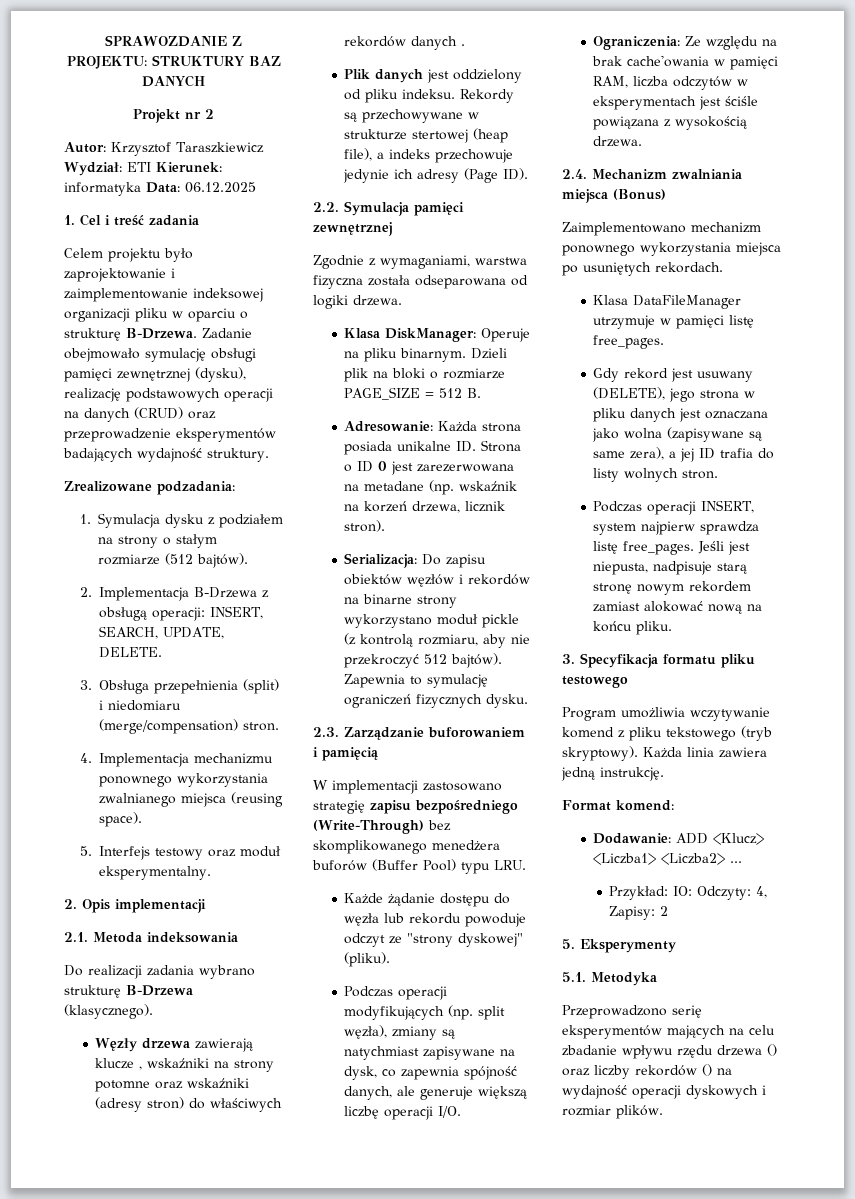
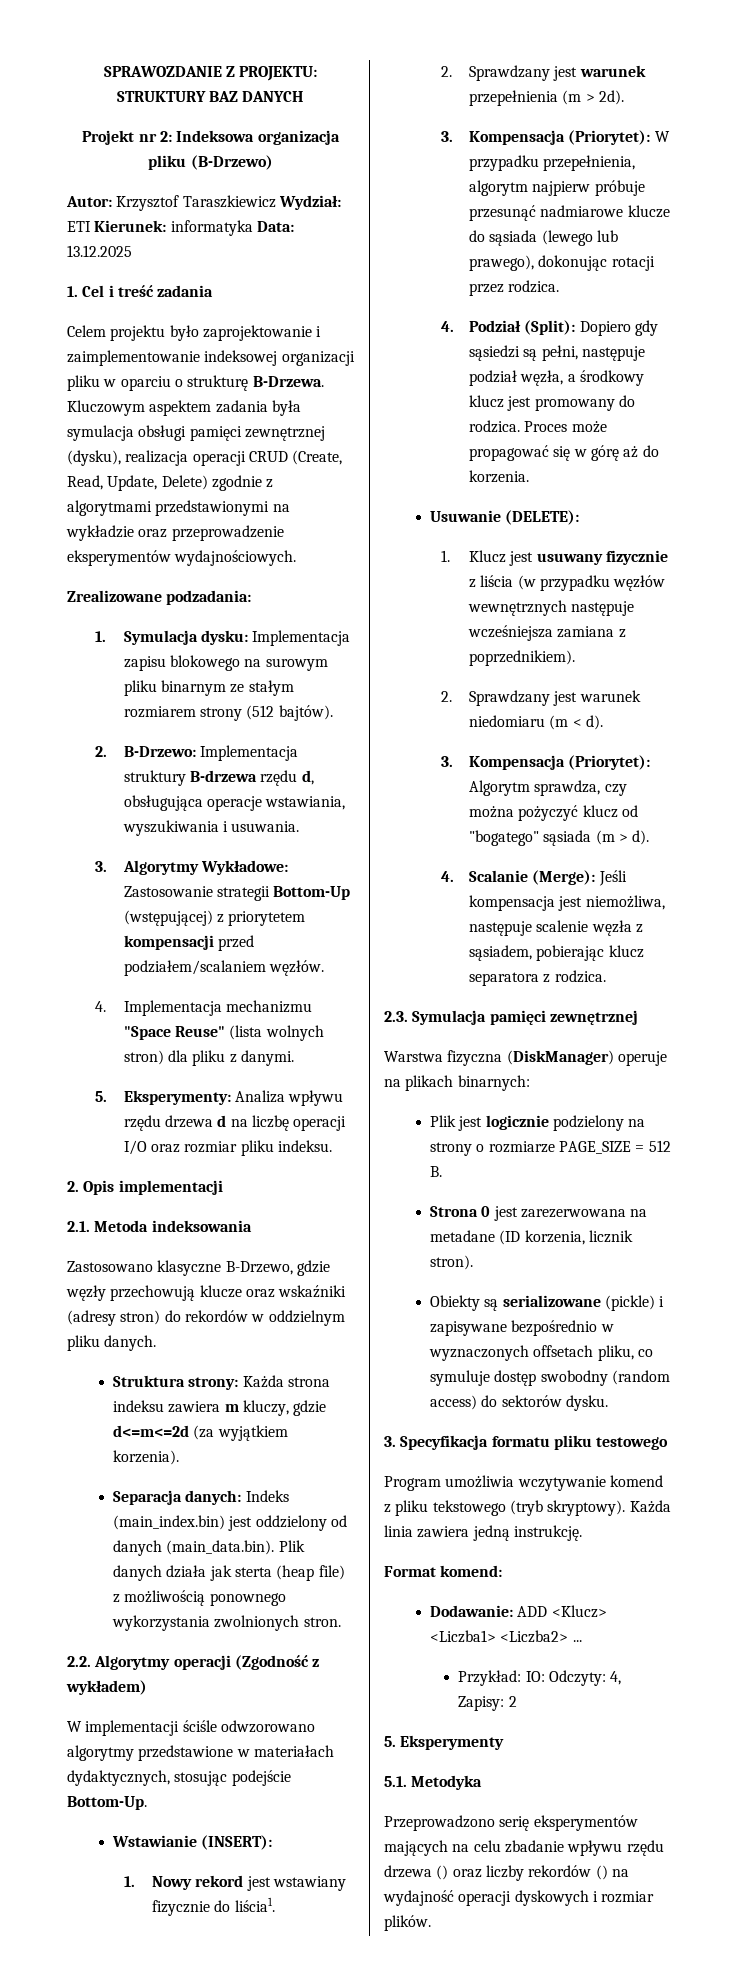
[205,109,214,119] 2 -> [160,130,340,145] [148,155,273,170] 2: Indeksowa organizacja pliku (B-Drzewo)
[185,182,256,193] 06.12.2025 -> [67,245,132,257] 13.12.2025
[202,328,252,338] [64,348,256,362] [64,367,246,382] [64,388,273,402] [64,407,216,422] [64,428,276,442] [63,448,269,462] [64,481,235,495] [79,513,283,528] [97,534,217,548] [97,553,248,568] [79,587,269,601] [98,606,263,621] [98,626,224,639] [98,647,162,658] [79,679,279,694] [98,700,181,711] [98,719,279,734] [79,753,273,767] [98,773,268,787] [98,792,283,807] [98,812,142,827] [79,846,281,860] [98,866,211,880] Zadanie obejmowało symulację obsługi pamięci zewnętrznej (dysku), realizację podstawowych operacji na danych (CRUD) oraz przeprowadzenie eksperymentów badających wydajność struktury. // Zrealizowane podzadania: // 1. Symulacja dysku z podziałem na strony o stałym rozmiarze (512 bajtów). // 2. Implementacja B-Drzewa z obsługą operacji: INSERT, SEARCH, UPDATE, DELETE. // 3. Obsługa przepełnienia (split) i niedomiaru (merge/compensation) stron. // 4. Implementacja mechanizmu ponownego wykorzystania zwalnianego miejsca (reusing space). // 5. Interfejs testowy oraz moduł eksperymentalny. -> [67,400,301,416] [67,425,325,441] [67,450,343,466] [67,475,274,491] [67,500,290,516] [66,525,284,541] [67,550,297,566] [67,590,252,605] [95,630,351,646] [123,655,328,671] [123,680,294,696] [123,705,333,721] [95,745,299,761] [123,770,314,786] [123,795,346,811] [122,820,300,836] [95,860,289,875] [123,886,351,901] [123,910,306,926] [123,935,255,951] [123,960,325,976] [95,1000,313,1016] [123,1025,324,1041] [123,1050,295,1066] [95,1090,344,1106] [123,1115,347,1131] [123,1140,333,1156] Kluczowym aspektem zadania była symulacja obsługi pamięci zewnętrznej (dysku), realizacja operacji CRUD (Create, Read, Update, Delete) zgodnie z algorytmami przedstawionymi na wykładzie oraz przeprowadzenie eksperymentów wydajnościowych. // Zrealizowane podzadania: // 1. Symulacja dysku: Implementacja zapisu blokowego na surowym pliku binarnym ze stałym rozmiarem strony (512 bajtów). // 2. B-Drzewo: Implementacja struktury B-drzewa rzędu d, obsługująca operacje wstawiania, wyszukiwania i usuwania. // 3. Algorytmy Wykładowe: Zastosowanie strategii Bottom-Up (wstępującej) z priorytetem kompensacji przed podziałem/scalaniem węzłów. // 4. Implementacja mechanizmu "Space Reuse" (lista wolnych stron) dla pliku z danymi. // 5. Eksperymenty: Analiza wpływu rzędu drzewa d na liczbę operacji I/O oraz rozmiar pliku indeksu.
[64,965,255,979] [64,985,193,998] [64,1004,153,1019] [95,1038,254,1052] [95,1058,275,1072] [95,1080,151,1092] Do realizacji zadania wybrano strukturę B-Drzewa (klasycznego). // Węzły drzewa zawierają klucze , wskaźniki na strony potomne -> [67,1260,330,1276] [66,1285,242,1301] Zastosowano klasyczne B-Drzewo, gdzie węzły przechowują klucze
[210,1098,283,1112] [344,36,466,50] [344,69,523,83] [344,89,515,103] [344,109,480,123] [344,128,509,143] [344,148,514,163] [343,168,529,183] [313,201,464,216] [313,222,392,236] [313,255,527,269] [313,275,528,289] [313,295,402,309] [344,328,531,342] [344,348,508,362] [344,368,426,382] właściwych rekordów danych . // Plik danych jest oddzielony od pliku indeksu. Rekordy są przechowywane w strukturze stertowej (heap file), a indeks przechowuje jedynie ich adresy (Page ID). // 2.2. Symulacja pamięci zewnętrznej // Zgodnie z wymaganiami, warstwa fizyczna została odseparowana od logiki drzewa. // Klasa DiskManager: Operuje na pliku binarnym. Dzieli plik na bloki -> [184,1310,345,1326] [67,1335,157,1351] [112,1375,330,1390] [112,1400,327,1416] [112,1425,288,1441] [112,1450,179,1465] [112,1490,289,1505] [112,1515,347,1531] [112,1540,305,1556] [112,1565,345,1581] [112,1590,286,1606] [111,1615,341,1631] [67,1655,320,1670] [66,1680,147,1695] [67,1720,315,1736] [67,1745,334,1761] [67,1770,291,1786] [67,1796,147,1810] [111,1835,273,1850] [123,1875,347,1891] [152,1897,275,1916] [440,65,646,81] [469,90,625,106] [440,130,670,145] [469,155,636,171] [469,180,645,196] [469,205,670,221] [469,230,619,246] [469,255,655,271] [469,280,560,296] [440,320,659,336] [469,345,646,361] [469,370,645,386] [469,395,636,411] [469,420,607,433] [469,445,659,461] [469,470,530,483] [429,510,580,525] [440,550,669,566] [469,575,666,591] [468,600,635,616] [468,625,626,641] [469,650,576,666] [440,690,641,706] [469,715,604,730] [440,755,651,770] [469,780,627,796] [469,805,639,821] [469,830,650,846] [440,870,627,886] [469,895,665,911] [469,920,644,936] [469,945,644,961] [469,970,606,986] [384,1010,638,1025] [384,1050,667,1066] [384,1075,530,1091] [429,1115,646,1131] [429,1142,472,1156] rekordów w oddzielnym pliku danych. // Struktura strony: Każda strona indeksu zawiera m kluczy, gdzie d<=m<=2d (za wyjątkiem korzenia). // Separacja danych: Indeks (main_index.bin) jest oddzielony od danych (main_data.bin). Plik danych działa jak sterta (heap file) z możliwością ponownego wykorzystania zwolnionych stron. // 2.2. Algorytmy operacji (Zgodność z wykładem) // W implementacji ściśle odwzorowano algorytmy przedstawione w materiałach dydaktycznych, stosując podejście Bottom-Up. // Wstawianie (INSERT): // 1. Nowy rekord jest wstawiany fizycznie do liścia1. // 2. Sprawdzany jest warunek przepełnienia (m > 2d). // 3. Kompensacja (Priorytet): W przypadku przepełnienia, algorytm najpierw próbuje przesunąć nadmiarowe klucze do sąsiada (lewego lub prawego), dokonując rotacji przez rodzica. // 4. Podział (Split): Dopiero gdy sąsiedzi są pełni, następuje podział węzła, a środkowy klucz jest promowany do rodzica. Proces może propagować się w górę aż do korzenia. // Usuwanie (DELETE): // 1. Klucz jest usuwany fizycznie z liścia (w przypadku węzłów wewnętrznych następuje wcześniejsza zamiana z poprzednikiem). // 2. Sprawdzany jest warunek niedomiaru (m < d). // 3. Kompensacja (Priorytet): Algorytm sprawdza, czy można pożyczyć klucz od "bogatego" sąsiada (m > d). // 4. Scalanie (Merge): Jeśli kompensacja jest niemożliwa, następuje scalenie węzła z sąsiadem, pobierając klucz separatora z rodzica. // 2.3. Symulacja pamięci zewnętrznej // Warstwa fizyczna (DiskManager) operuje na plikach binarnych: // Plik jest logicznie podzielony na strony
[344,421,522,432] [344,440,522,455] [344,461,374,472] Adresowanie: Każda strona posiada unikalne ID. Strona o ID -> [429,1206,478,1217] Strona
[429,480,518,495] [344,501,506,513] [344,520,386,532] [344,553,487,568] [344,574,531,587] [344,594,458,608] [344,614,520,628] [344,633,531,648] [344,653,503,668] [344,674,489,688] [344,694,529,708] [313,727,525,740] [313,747,378,761] [313,780,502,794] [313,800,518,814] [313,820,451,834] [313,840,500,854] [312,859,526,874] [344,893,511,907] [344,913,527,927] [344,933,524,947] [344,952,391,967] [344,986,448,1000] [344,1005,506,1020] [344,1025,456,1040] [344,1046,516,1060] [344,1066,518,1080] [344,1086,528,1100] [344,1106,462,1120] [593,36,778,50] [592,55,779,70] [593,76,749,90] [593,96,759,110] [593,116,748,130] [593,136,643,147] [562,169,742,179] [562,189,666,203] [562,222,761,236] [562,242,781,256] [562,262,723,276] [593,295,742,309] [593,315,755,329] [593,335,665,349] [593,368,754,382] [593,387,756,402] [593,408,769,422] [592,427,763,442] [593,447,775,462] [593,468,719,482] [593,500,755,515] [593,521,760,535] [593,541,751,555] [593,561,748,575] [593,581,752,595] [593,601,763,614] [593,621,673,635] (np. wskaźnik na korzeń drzewa, licznik stron). // Serializacja: Do zapisu obiektów węzłów i rekordów na binarne strony wykorzystano moduł pickle (z kontrolą rozmiaru, aby nie przekroczyć 512 bajtów). Zapewnia to symulację ograniczeń fizycznych dysku. // 2.3. Zarządzanie buforowaniem i pamięcią // W implementacji zastosowano strategię zapisu bezpośredniego (Write-Through) bez skomplikowanego menedżera buforów (Buffer Pool) typu LRU. // Każde żądanie dostępu do węzła lub rekordu powoduje odczyt ze "strony dyskowej" (pliku). // Podczas operacji modyfikujących (np. split węzła), zmiany są natychmiast zapisywane na dysk, co zapewnia spójność danych, ale generuje większą liczbę operacji I/O. // Ograniczenia: Ze względu na brak cache'owania w pamięci RAM, liczba odczytów w eksperymentach jest ściśle powiązana z wysokością drzewa. // 2.4. Mechanizm zwalniania miejsca (Bonus) // Zaimplementowano mechanizm ponownego wykorzystania miejsca po usuniętych rekordach. // Klasa DataFileManager utrzymuje w pamięci listę free_pages. // Gdy rekord jest usuwany (DELETE), jego strona w pliku danych jest oznaczana jako wolna (zapisywane są same zera), a jej ID trafia do listy wolnych stron. // Podczas operacji INSERT, system najpierw sprawdza listę free_pages. Jeśli jest niepusta, nadpisuje starą stronę nowym rekordem zamiast alokować nową na końcu pliku. -> [499,1230,633,1245] [429,1255,473,1270] [429,1295,665,1311] [429,1320,614,1336] [428,1345,653,1361] [429,1370,670,1386] [429,1395,608,1411] (ID korzenia, licznik stron). // Obiekty są serializowane (pickle) i zapisywane bezpośrednio w wyznaczonych offsetach pliku, co symuluje dostęp swobodny (random access) do sektorów dysku.

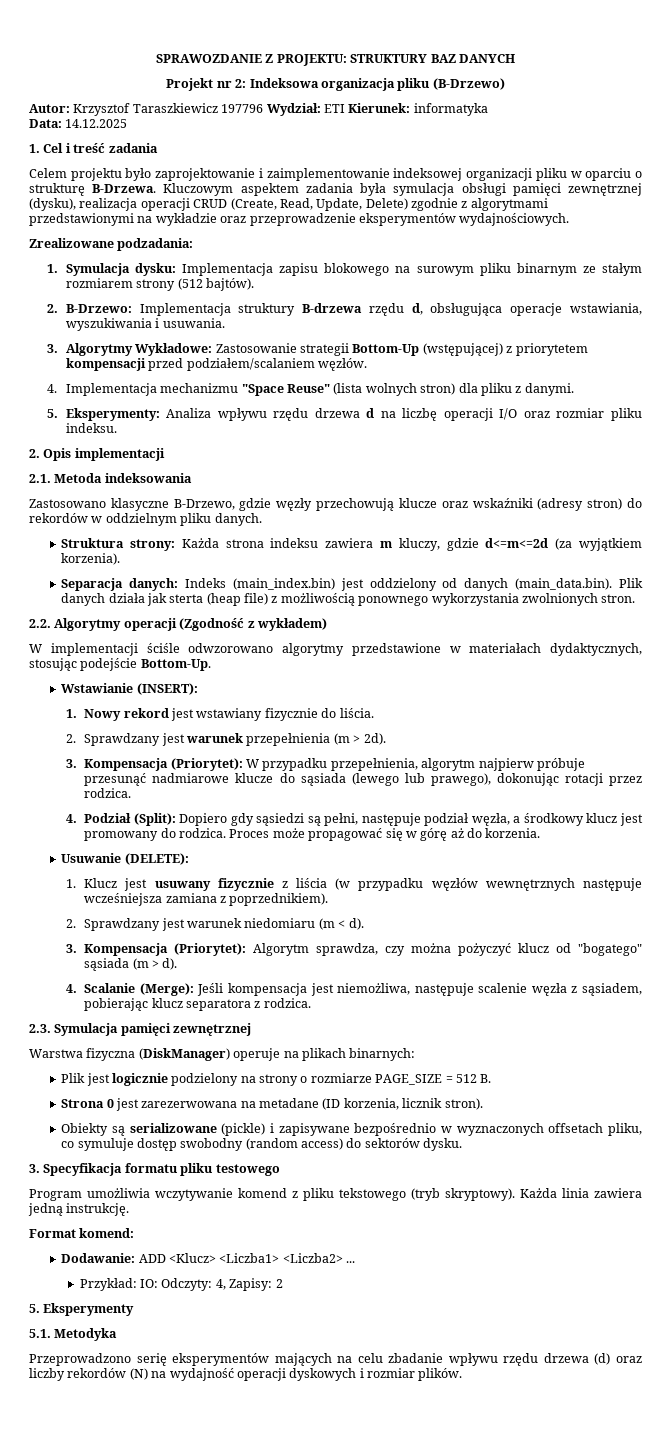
(276, 201) none -> [221,104,264,113] 197796
[256,221,294,232] [67,245,132,257] Data: 13.12.2025 -> [29,119,128,128] // Data: 14.12.2025
[234,1897,275,1912] liścia1. -> [339,708,374,718] liścia.
[436,1865,449,1880] () -> [594,1353,611,1365] (d)
[595,1865,608,1880] () -> [129,1368,148,1380] (N)

